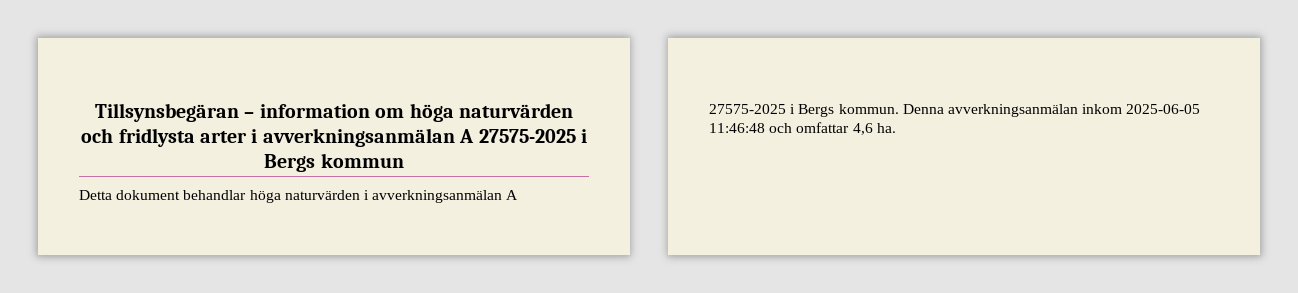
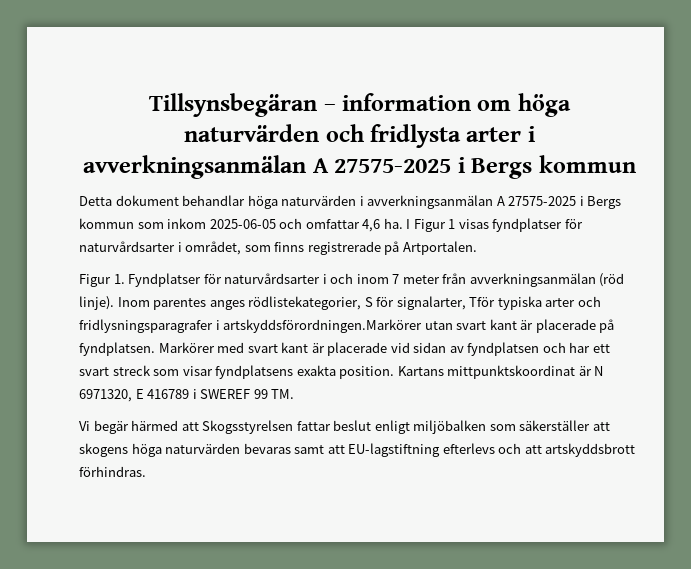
[838,104,1078,117] kommun. Denna avverkningsanmälan -> [79,218,164,229] kommun som
[709,123,765,133] 11:46:48 -> (276, 224) none
(896, 128) none -> [406,218,583,232] [79,241,477,255] [79,273,625,287] [79,296,601,310] [79,319,615,333] [79,342,610,356] [79,365,604,379] [79,389,295,402] [79,420,610,434] [79,443,636,457] [79,466,146,477] I Figur 1 visas fyndplatser för naturvårdsarter i området, som finns registrerade på Artportalen. // Figur 1. Fyndplatser för naturvårdsarter i och inom 7 meter från avverkningsanmälan (röd linje). Inom parentes anges rödlistekategorier, S för signalarter, Tför typiska arter och fridlysningsparagrafer i artskyddsförordningen.Markörer utan svart kant är placerade på fyndplatsen. Markörer med svart kant är placerade vid sidan av fyndplatsen och har ett svart streck som visar fyndplatsens exakta position. Kartans mittpunktskoordinat är N 6971320, E 416789 i SWEREF 99 TM. // Vi begär härmed att Skogsstyrelsen fattar beslut enligt miljöbalken som säkerställer att skogens höga naturvärden bevaras samt att EU-lagstiftning efterlevs och att artskyddsbrott förhindras.

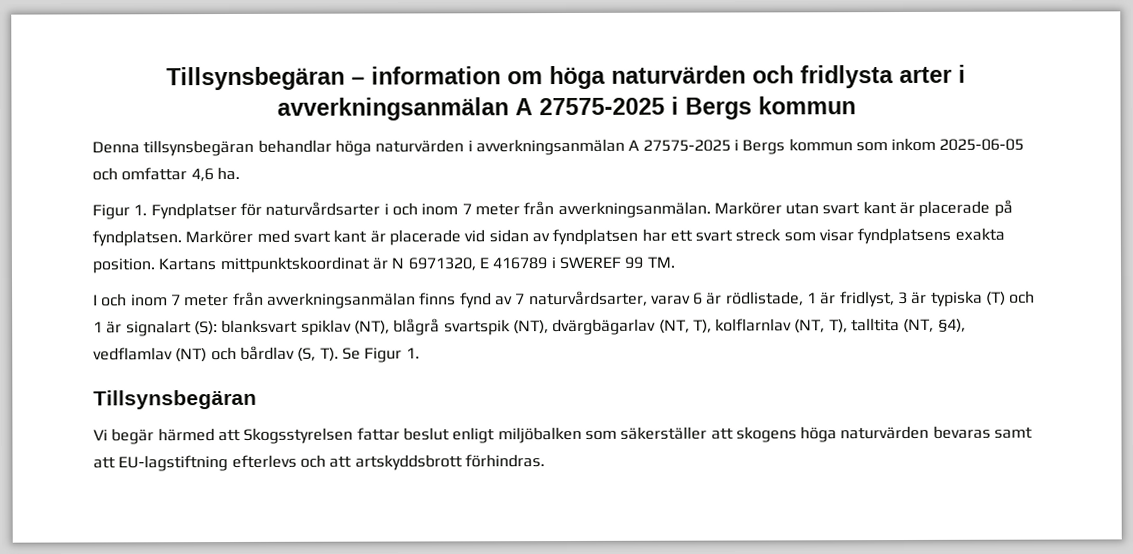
[79,195,179,206] Detta dokument -> [92,139,255,157] Denna tillsynsbegäran
[406,218,583,232] [79,241,477,255] I Figur 1 visas fyndplatser för naturvårdsarter i området, som finns registrerade på Artportalen. -> (240, 173) none
[469,273,625,287] [79,296,601,310] [79,319,423,333] avverkningsanmälan (röd linje). Inom parentes anges rödlistekategorier, S för signalarter, Tför typiska arter och fridlysningsparagrafer i artskyddsförordningen.Markörer -> [557,201,782,219] avverkningsanmälan. Markörer
[542,342,566,353] och -> (639, 237) none
(295, 394) none -> [93,290,1036,309] [93,318,966,337] [93,345,420,363] [93,389,257,410] // I och inom 7 meter från avverkningsanmälan finns fynd av 7 naturvårdsarter, varav 6 är rödlistade, 1 är fridlyst, 3 är typiska (T) och 1 är signalart (S): blanksvart spiklav (NT), blågrå svartspik (NT), dvärgbägarlav (NT, T), kolflarnlav (NT, T), talltita (NT, §4), vedflamlav (NT) och bårdlav (S, T). Se Figur 1. // Tillsynsbegäran

